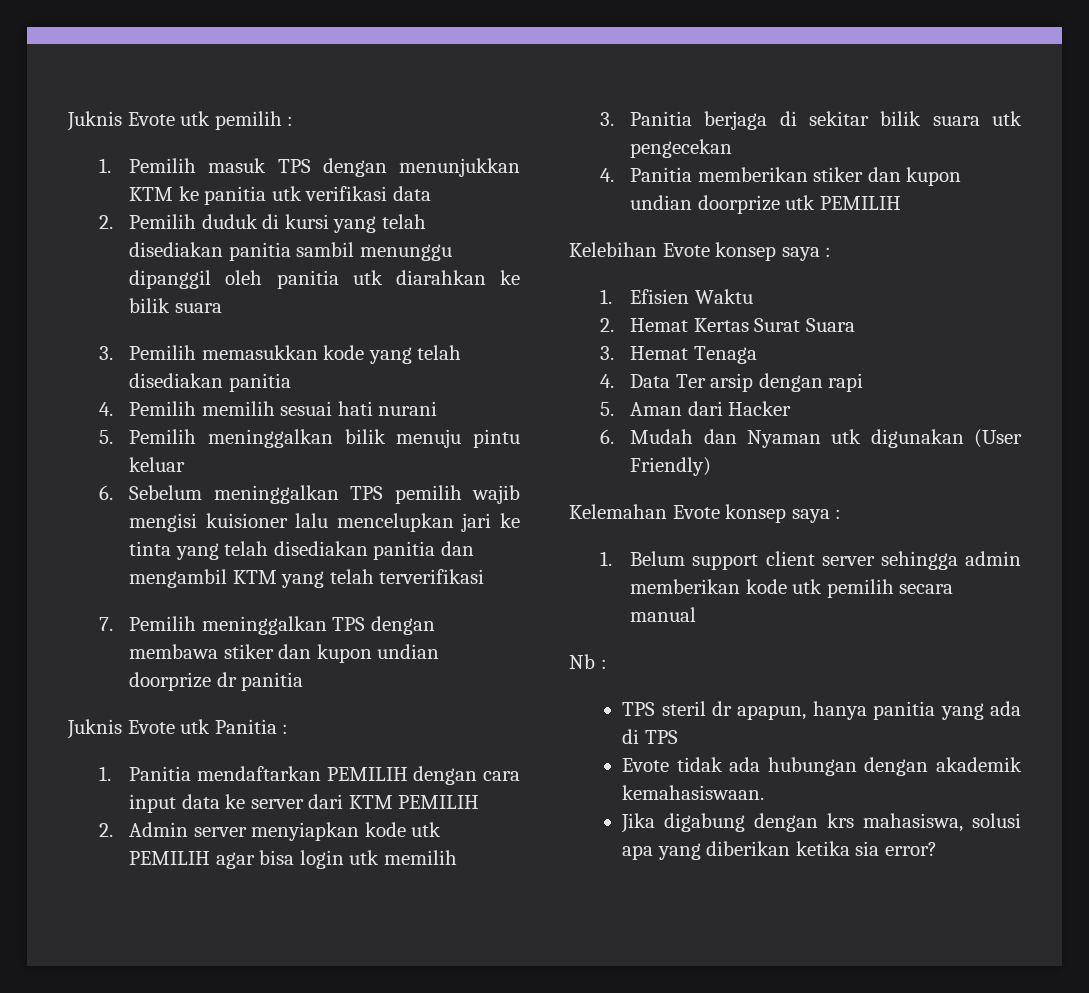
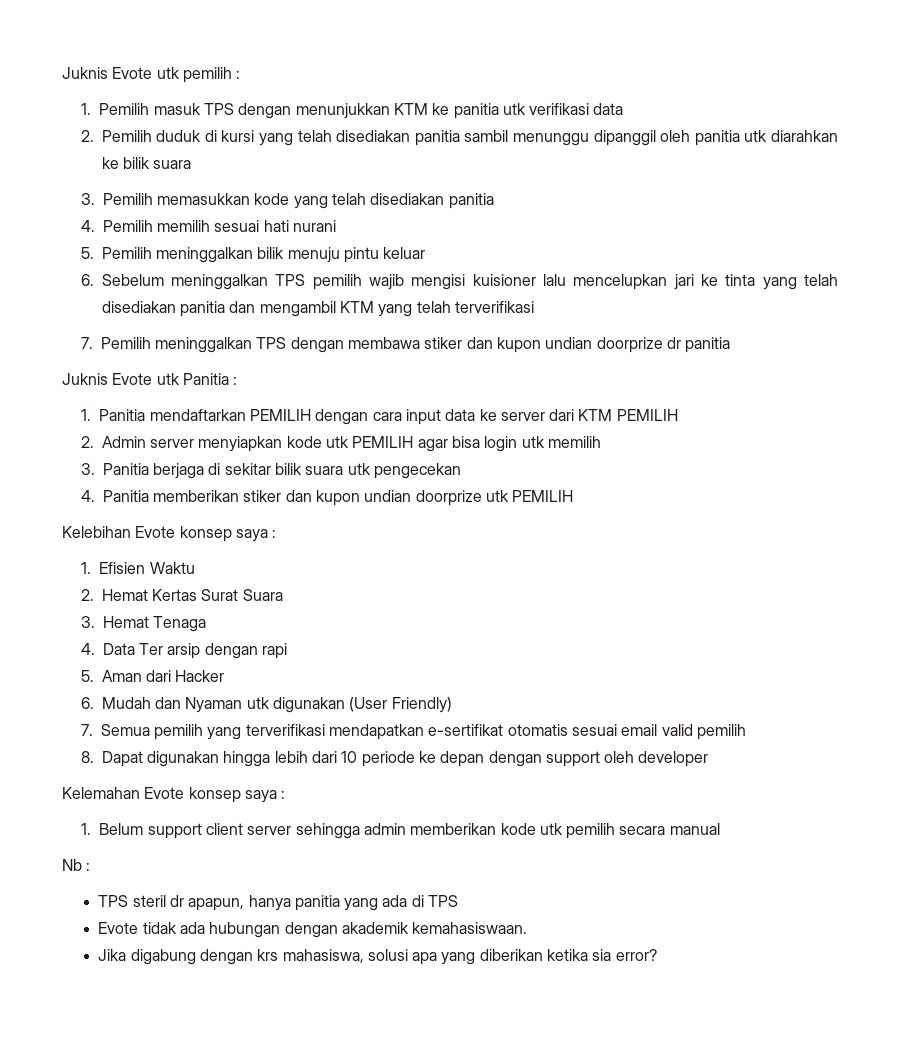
(712, 466) none -> [80,724,746,740] [80,751,709,767] // 7. Semua pemilih yang terverifikasi mendapatkan e-sertifikat otomatis sesuai email valid pemilih // 8. Dapat digunakan hingga lebih dari 10 periode ke depan dengan support oleh developer

